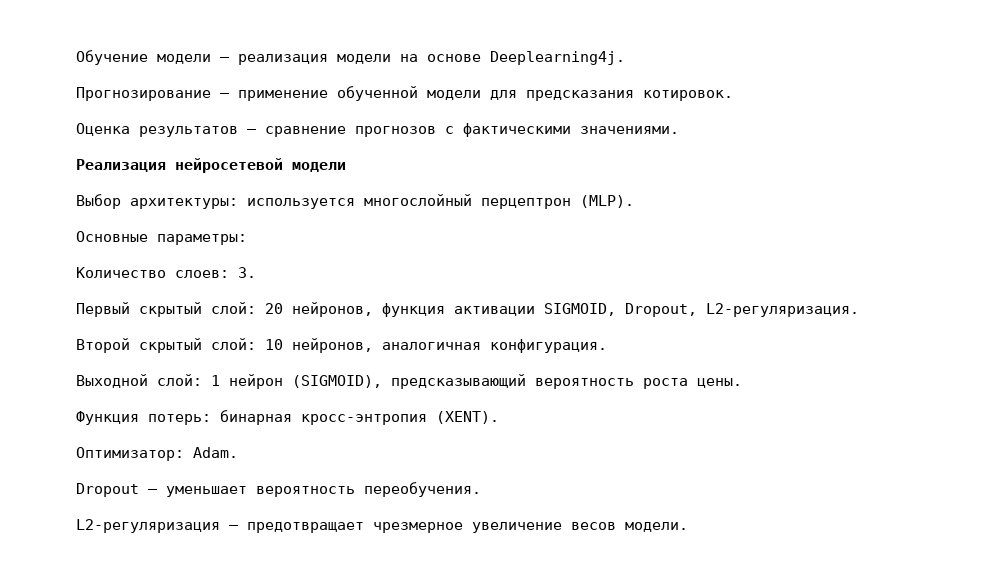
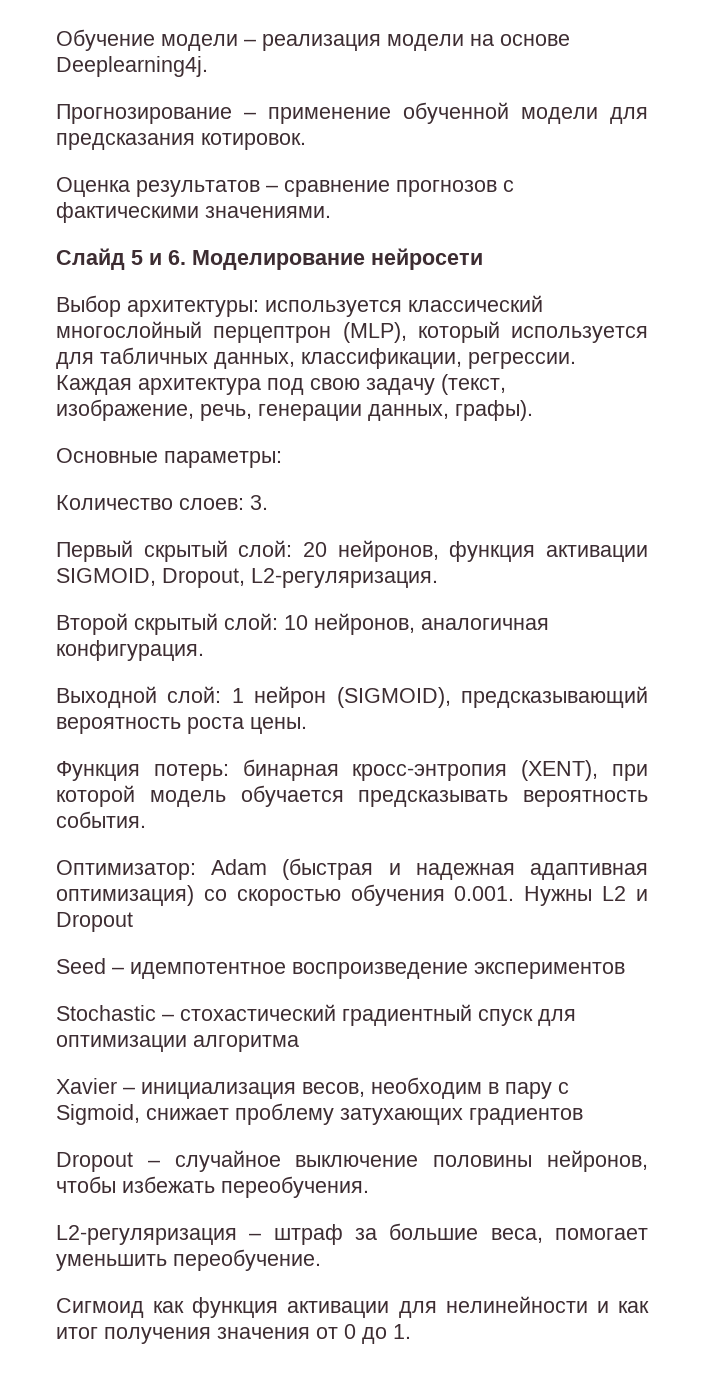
[76,158,346,173] Реализация нейросетевой модели -> [56,248,483,270] Слайд 5 и 6. Моделирование нейросети
(355, 203) none -> [408,295,543,312] классический
[580,195,634,208] (MLP). -> [342,321,648,343] [56,347,576,369] [56,374,506,395] [56,399,533,421] (MLP), который используется для табличных данных, классификации, регрессии. Каждая архитектура под свою задачу (текст, изображение, речь, генерации данных, графы).
[436,411,499,424] [76,447,238,461] [76,482,481,497] [76,519,688,533] (XENT). // Оптимизатор: Adam. // Dropout – уменьшает вероятность переобучения. // L2-регуляризация – предотвращает чрезмерное увеличение весов модели. -> [521,760,648,781] [56,785,648,807] [56,811,146,828] [56,858,648,880] [56,884,648,906] [56,912,133,932] [56,958,625,979] [56,1004,576,1026] [56,1035,299,1052] [56,1077,569,1099] [56,1103,583,1125] [56,1150,648,1172] [56,1176,369,1198] [56,1223,648,1245] [56,1249,321,1271] [56,1296,649,1318] [56,1324,411,1344] (XENT), при которой модель обучается предсказывать вероятность события. // Оптимизатор: Adam (быстрая и надежная адаптивная оптимизация) со скоростью обучения 0.001. Нужны L2 и Dropout // Seed – идемпотентное воспроизведение экспериментов // Stochastic – стохастический градиентный спуск для оптимизации алгоритма // Xavier – инициализация весов, необходим в пару с Sigmoid, снижает проблему затухающих градиентов // Dropout – случайное выключение половины нейронов, чтобы избежать переобучения. // L2-регуляризация – штраф за большие веса, помогает уменьшить переобучение. // Сигмоид как функция активации для нелинейности и как итог получения значения от 0 до 1.

